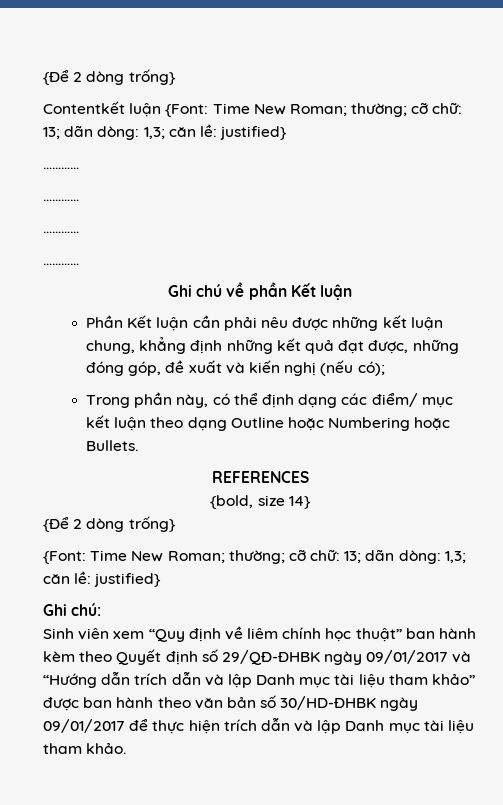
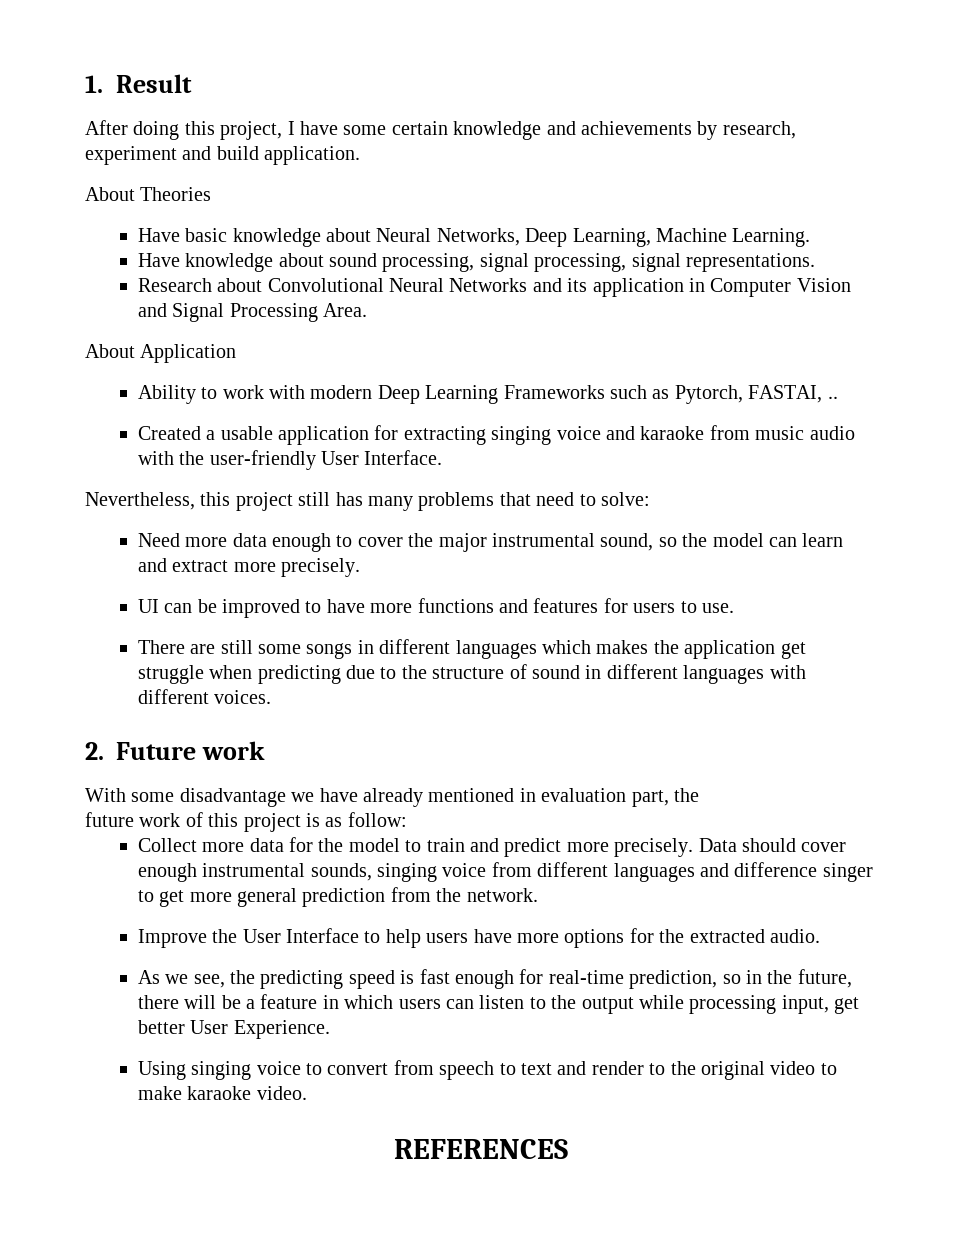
[43,69,176,85] [43,101,463,117] [43,124,288,140] [43,167,79,169] [43,199,79,201] [43,231,79,233] [43,263,79,265] [168,282,352,300] [86,315,443,331] [86,336,459,354] [86,360,385,376] [86,392,453,408] [86,415,451,431] [86,440,139,451] [211,471,309,483] [210,495,311,509] [43,516,176,532] [43,549,466,564] [43,571,162,587] [43,603,102,616] [43,626,477,642] [43,649,472,665] [43,671,476,688] [43,695,419,711] [43,717,475,734] [43,742,127,754] {Để 2 dòng trống} // Contentkết luận {Font: Time New Roman; thường; cỡ chữ: 13; dãn dòng: 1,3; căn lề: justified} // ………… // ………… // ………… // ………… // Ghi chú về phần Kết luận // Phần Kết luận cần phải nêu được những kết luận chung, khẳng định những kết quả đạt được, những đóng góp, đề xuất và kiến nghị (nếu có); // Trong phần này, có thể định dạng các điểm/ mục kết luận theo dạng Outline hoặc Numbering hoặc Bullets. // REFERENCES // {bold, size 14} // {Để 2 dòng trống} // {Font: Time New Roman; thường; cỡ chữ: 13; dãn dòng: 1,3; căn lề: justified} // Ghi chú: // Sinh viên xem “Quy định về liêm chính học thuật” ban hành kèm theo Quyết định số 29/QĐ-ĐHBK ngày 09/01/2017 và “Hướng dẫn trích dẫn và lập Danh mục tài liệu tham khảo” được ban hành theo văn bản số 30/HD-ĐHBK ngày 09/01/2017 để thực hiện trích dẫn và lập Danh mục tài liệu tham khảo. -> [85,74,192,93] [85,120,796,140] [85,146,361,165] [85,187,212,201] [137,228,811,247] [137,253,816,272] [137,278,851,297] [137,303,368,322] [85,344,237,363] [137,385,838,404] [137,425,855,445] [137,450,443,470] [85,492,650,511] [137,533,844,552] [137,558,361,577] [137,598,735,618] [137,639,806,659] [137,664,806,684] [137,689,272,704] [85,741,265,760] [85,788,699,807] [85,812,407,832] [137,837,847,857] [137,862,873,882] [137,887,538,907] [137,928,821,948] [137,969,852,989] [137,994,860,1014] [137,1020,330,1039] [137,1060,837,1080] [137,1086,307,1100] [394,1139,568,1159] 1. Result // After doing this project, I have some certain knowledge and achievements by research, experiment and build application. // About Theories // Have basic knowledge about Neural Networks, Deep Learning, Machine Learning. // Have knowledge about sound processing, signal processing, signal representations. // Research about Convolutional Neural Networks and its application in Computer Vision and Signal Processing Area. // About Application // Ability to work with modern Deep Learning Frameworks such as Pytorch, FASTAI, .. // Created a usable application for extracting singing voice and karaoke from music audio with the user-friendly User Interface. // Nevertheless, this project still has many problems that need to solve: // Need more data enough to cover the major instrumental sound, so the model can learn and extract more precisely. // UI can be improved to have more functions and features for users to use. // There are still some songs in different languages which makes the application get struggle when predicting due to the structure of sound in different languages with different voices. // 2. Future work // With some disadvantage we have already mentioned in evaluation part, the // future work of this project is as follow: // Collect more data for the model to train and predict more precisely. Data should cover enough instrumental sounds, singing voice from different languages and difference singer to get more general prediction from the network. // Improve the User Interface to help users have more options for the extracted audio. // As we see, the predicting speed is fast enough for real-time prediction, so in the future, there will be a feature in which users can listen to the output while processing input, get better User Experience. // Using singing voice to convert from speech to text and render to the original video to make karaoke video. // REFERENCES

